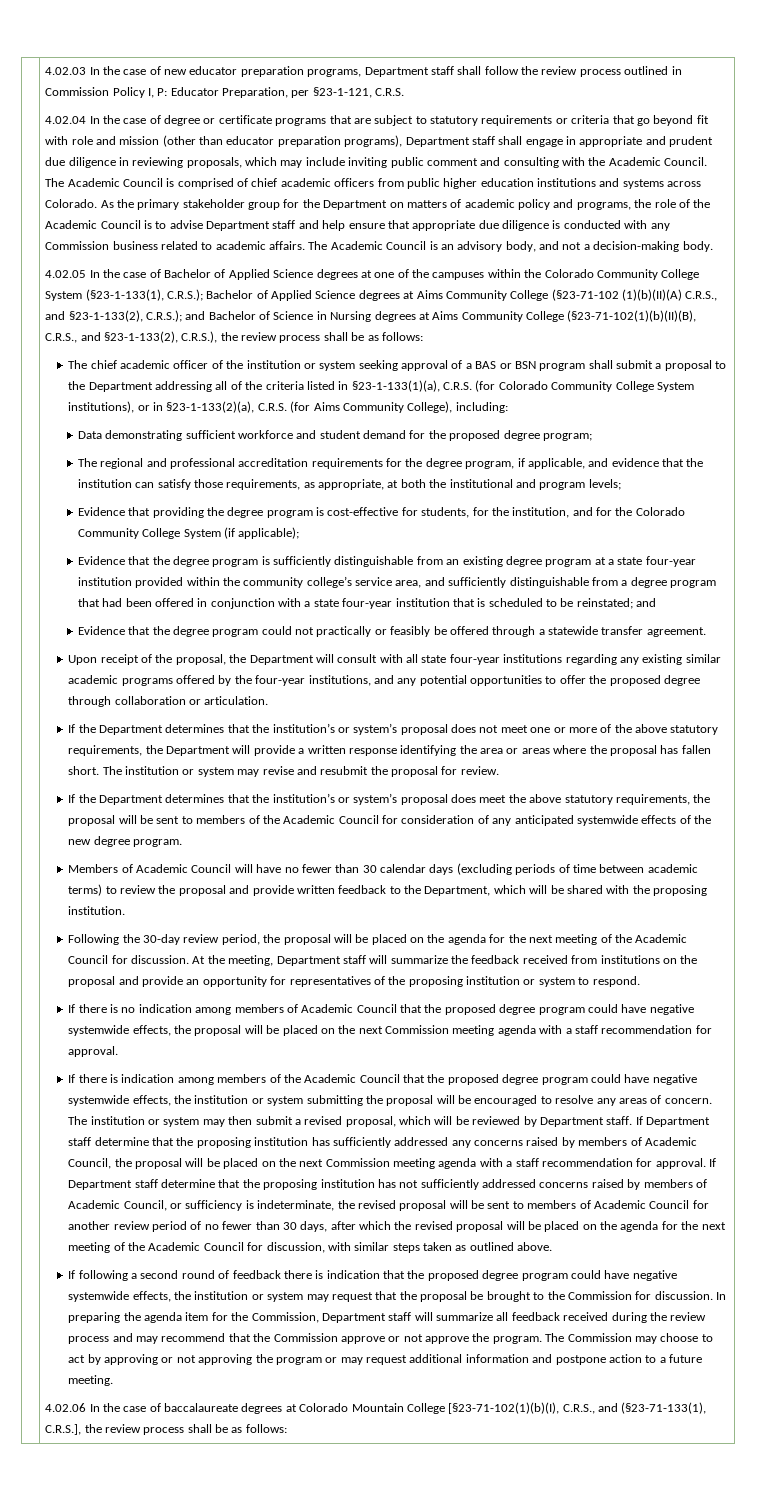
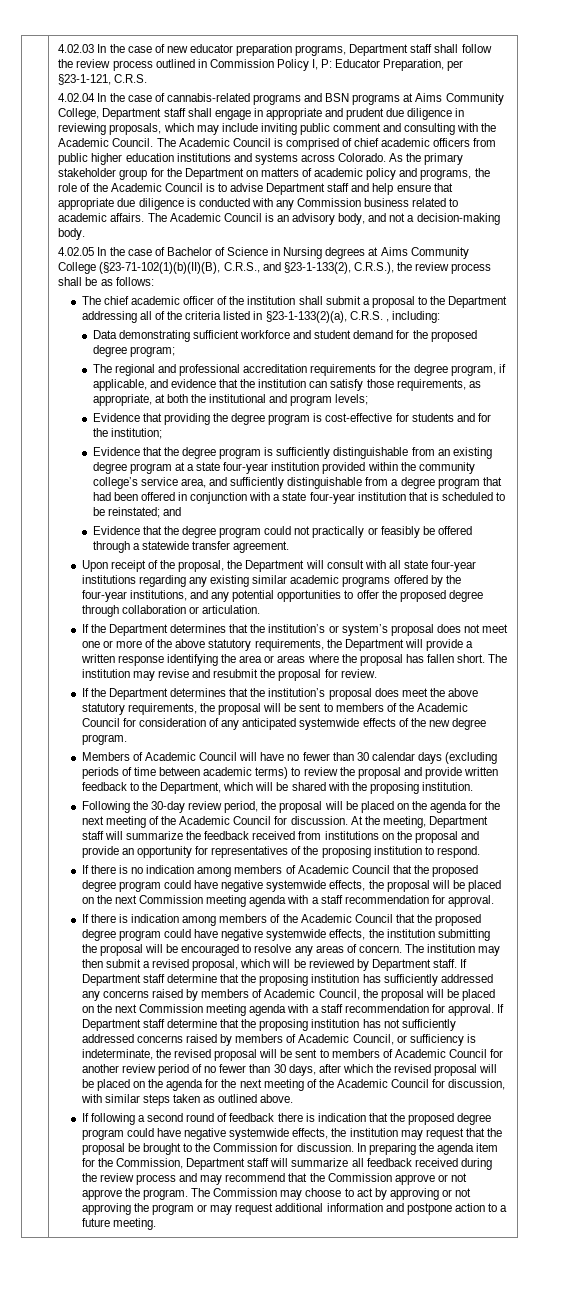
[164,115,709,126] [45,135,403,147] degree or certificate programs that are subject to statutory requirements or criteria that go beyond fit with role and mission (other than educator preparation programs), -> [166,93,504,105] [58,108,100,120] cannabis-related programs and BSN programs at Aims Community College,
[228,269,700,280] [45,289,718,301] [45,310,271,322] Applied Science degrees at one of the campuses within the Colorado Community College System (§23-1-133(1), C.R.S.); Bachelor of Applied Science degrees at Aims Community College (§23-71-102 (1)(b)(II)(A) C.R.S., and §23-1-133(2), C.R.S.); and Bachelor of -> (225, 251) none
[303,360,586,371] or system seeking approval of a BAS or BSN program -> (296, 300) none
[351,380,694,392] [68,401,453,413] §23-1-133(1)(a), C.R.S. (for Colorado Community College System institutions), or in §23-1-133(2)(a), C.R.S. (for Aims Community College), -> [265,311,389,323] §23-1-133(2)(a), C.R.S. ,
[421,507,685,518] [77,527,300,539] students, for the institution, and for the Colorado Community College System (if applicable); -> [411,413,491,422] [92,428,162,439] students and for the institution;
[182,767,234,777] or system -> (130, 673) none
[337,793,398,805] or system’s -> (326, 692) none
[523,977,575,987] or system -> (422, 850) none
[251,1096,304,1106] or system -> (435, 933) none
[148,1117,200,1127] or system -> (476, 948) none
[251,1292,304,1302] or system -> (398, 1132) none
[45,1402,707,1414] [45,1424,287,1435] // 4.02.06 In the case of baccalaureate degrees at Colorado Mountain College [§23-71-102(1)(b)(I), C.R.S., and (§23-71-133(1), C.R.S.], the review process shall be as follows: -> (156, 1224) none

